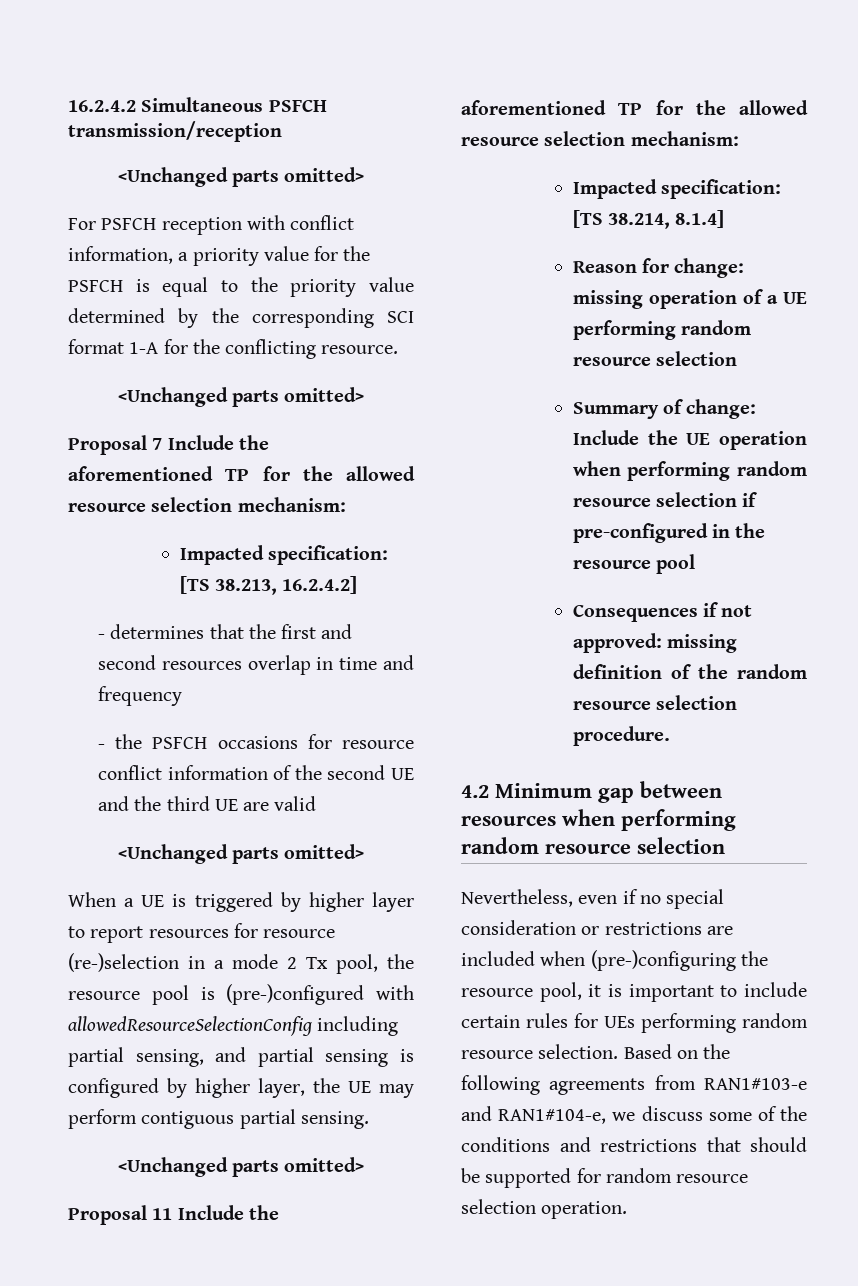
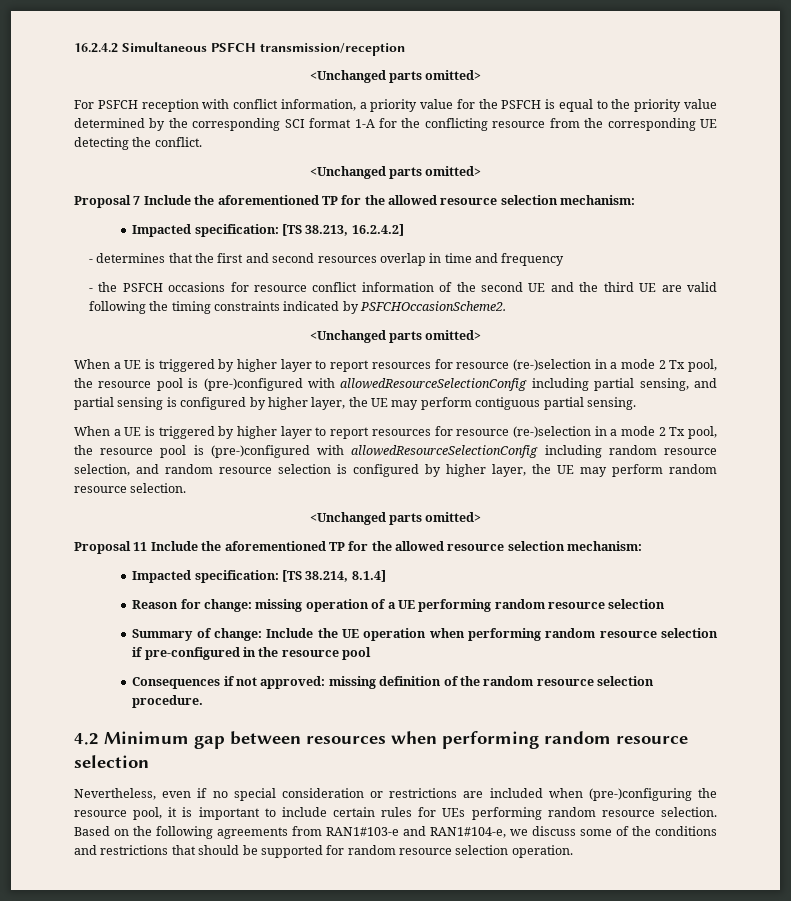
[321,345,399,354] resource. -> [492,118,718,131] [74,137,202,150] resource from the corresponding UE detecting the conflict.
(317, 803) none -> [88,301,507,314] following the timing constraints indicated by PSFCHOccasionScheme2.
(369, 1120) none -> [74,426,718,439] [74,445,717,458] [74,464,717,477] [74,483,187,493] // When a UE is triggered by higher layer to report resources for resource (re-)selection in a mode 2 Tx pool, the resource pool is (pre-)configured with allowedResourceSelectionConfig including random resource selection, and random resource selection is configured by higher layer, the UE may perform random resource selection.

